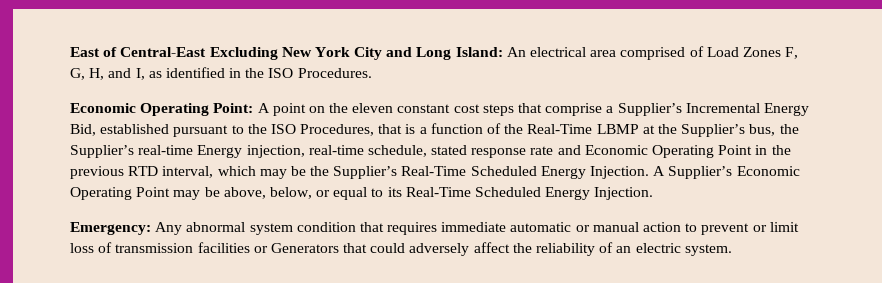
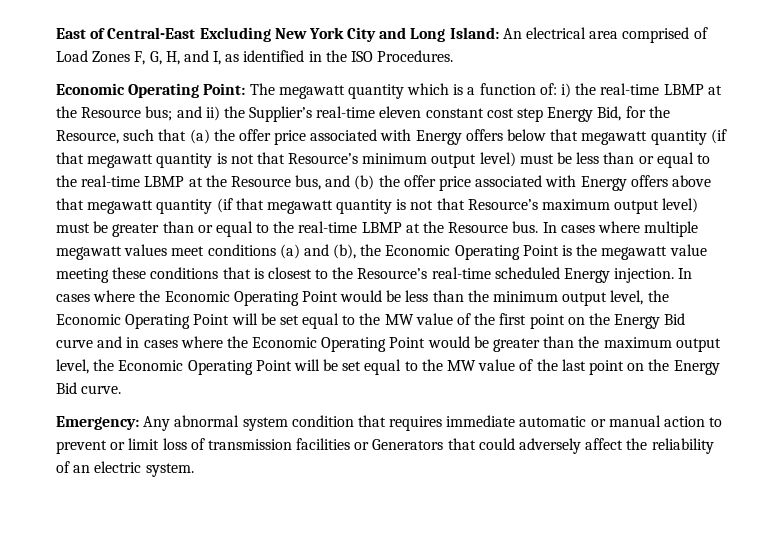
[257,103,809,116] [70,123,799,137] [70,145,791,158] [70,166,800,179] [70,187,654,200] A point on the eleven constant cost steps that comprise a Supplier’s Incremental Energy Bid, established pursuant to the ISO Procedures, that is a function of the Real-Time LBMP at the Supplier’s bus, the Supplier’s real-time Energy injection, real-time schedule, stated response rate and Economic Operating Point in the previous RTD interval, which may be the Supplier’s Real-Time Scheduled Energy Injection. A Supplier’s Economic Operating Point may be above, below, or equal to its Real-Time Scheduled Energy Injection. -> [249,83,722,99] [56,106,670,122] [56,129,727,145] [56,152,710,168] [56,175,711,191] [56,198,699,214] [56,221,699,237] [56,244,707,260] [56,267,693,283] [56,290,669,306] [56,313,686,329] [56,336,721,352] [56,359,720,375] [56,382,122,394] The megawatt quantity which is a function of: i) the real-time LBMP at the Resource bus; and ii) the Supplier’s real-time eleven constant cost step Energy Bid, for the Resource, such that (a) the offer price associated with Energy offers below that megawatt quantity (if that megawatt quantity is not that Resource’s minimum output level) must be less than or equal to the real-time LBMP at the Resource bus, and (b) the offer price associated with Energy offers above that megawatt quantity (if that megawatt quantity is not that Resource’s maximum output level) must be greater than or equal to the real-time LBMP at the Resource bus. In cases where multiple megawatt values meet conditions (a) and (b), the Economic Operating Point is the megawatt value meeting these conditions that is closest to the Resource’s real-time scheduled Energy injection. In cases where the Economic Operating Point would be less than the minimum output level, the Economic Operating Point will be set equal to the MW value of the first point on the Energy Bid curve and in cases where the Economic Operating Point would be greater than the maximum output level, the Economic Operating Point will be set equal to the MW value of the last point on the Energy Bid curve.

